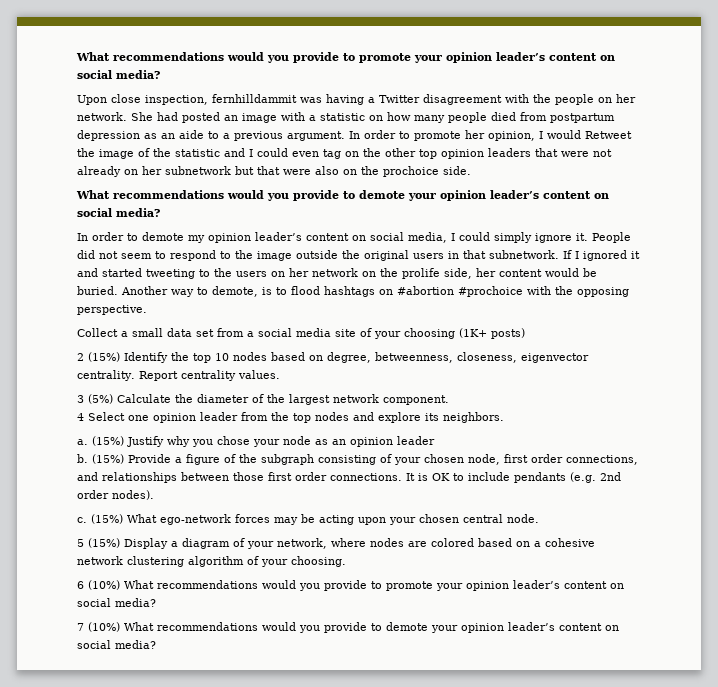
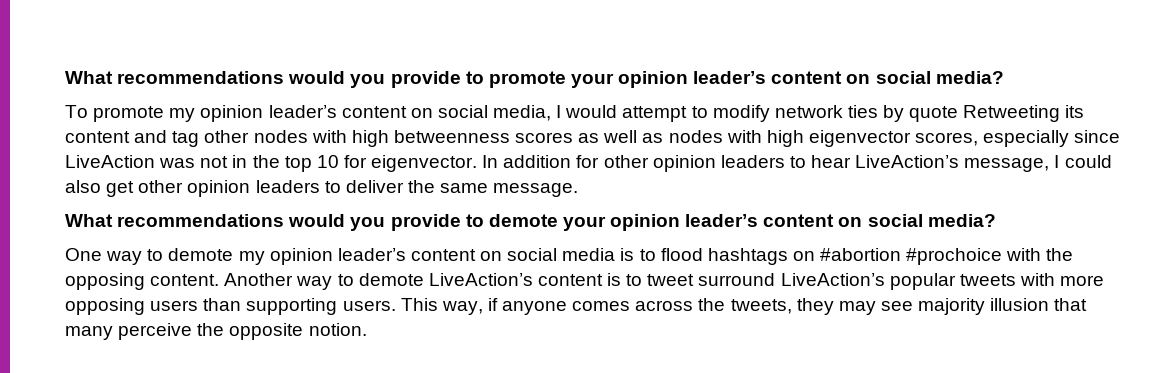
[77,94,636,105] [77,112,615,123] [77,130,632,141] [77,148,612,159] [77,166,471,177] Upon close inspection, fernhilldammit was having a Twitter disagreement with the people on her network. She had posted an image with a statistic on how many people died from postpartum depression as an aide to a previous argument. In order to promote her opinion, I would Retweet the image of the statistic and I could even tag on the other top opinion leaders that were not already on her subnetwork but that were also on the prochoice side. -> [65,105,1085,122] [65,130,1121,147] [65,155,1112,172] [65,180,579,197] To promote my opinion leader’s content on social media, I would attempt to modify network ties by quote Retweeting its content and tag other nodes with high betweenness scores as well as nodes with high eigenvector scores, especially since LiveAction was not in the top 10 for eigenvector. In addition for other opinion leaders to hear LiveAction’s message, I could also get other opinion leaders to deliver the same message.
[77,232,124,241] In order -> [65,248,143,265] One way
[408,232,631,243] [77,250,640,261] [77,268,597,279] [77,286,258,297] media, I could simply ignore it. People did not seem to respond to the image outside the original users in that subnetwork. If I ignored it and started tweeting to the users on her network on the prolife side, her content would be buried. Another way to demote, -> [562,248,616,261] media
[77,305,147,315] [77,328,525,339] [77,352,589,363] [77,370,280,381] [77,394,449,405] [77,412,504,423] [77,436,435,447] [77,454,638,465] [77,472,621,483] [77,490,154,500] [77,514,539,525] [77,538,595,549] [77,556,346,567] [77,580,624,591] [77,598,156,607] [77,622,619,633] [77,640,156,649] perspective. // Collect a small data set from a social media site of your choosing (1K+ posts) // 2 (15%) Identify the top 10 nodes based on degree, betweenness, closeness, eigenvector centrality. Report centrality values. // 3 (5%) Calculate the diameter of the largest network component. // 4 Select one opinion leader from the top nodes and explore its neighbors. // a. (15%) Justify why you chose your node as an opinion leader // b. (15%) Provide a figure of the subgraph consisting of your chosen node, first order connections, and relationships between those first order connections. It is OK to include pendants (e.g. 2nd order nodes). // c. (15%) What ego-network forces may be acting upon your chosen central node. // 5 (15%) Display a diagram of your network, where nodes are colored based on a cohesive network clustering algorithm of your choosing. // 6 (10%) What recommendations would you provide to promote your opinion leader’s content on social media? // 7 (10%) What recommendations would you provide to demote your opinion leader’s content on social media? -> [150,273,1105,290] [65,298,1088,315] [65,323,367,340] content. Another way to demote LiveAction’s content is to tweet surround LiveAction’s popular tweets with more opposing users than supporting users. This way, if anyone comes across the tweets, they may see majority illusion that many perceive the opposite notion.

